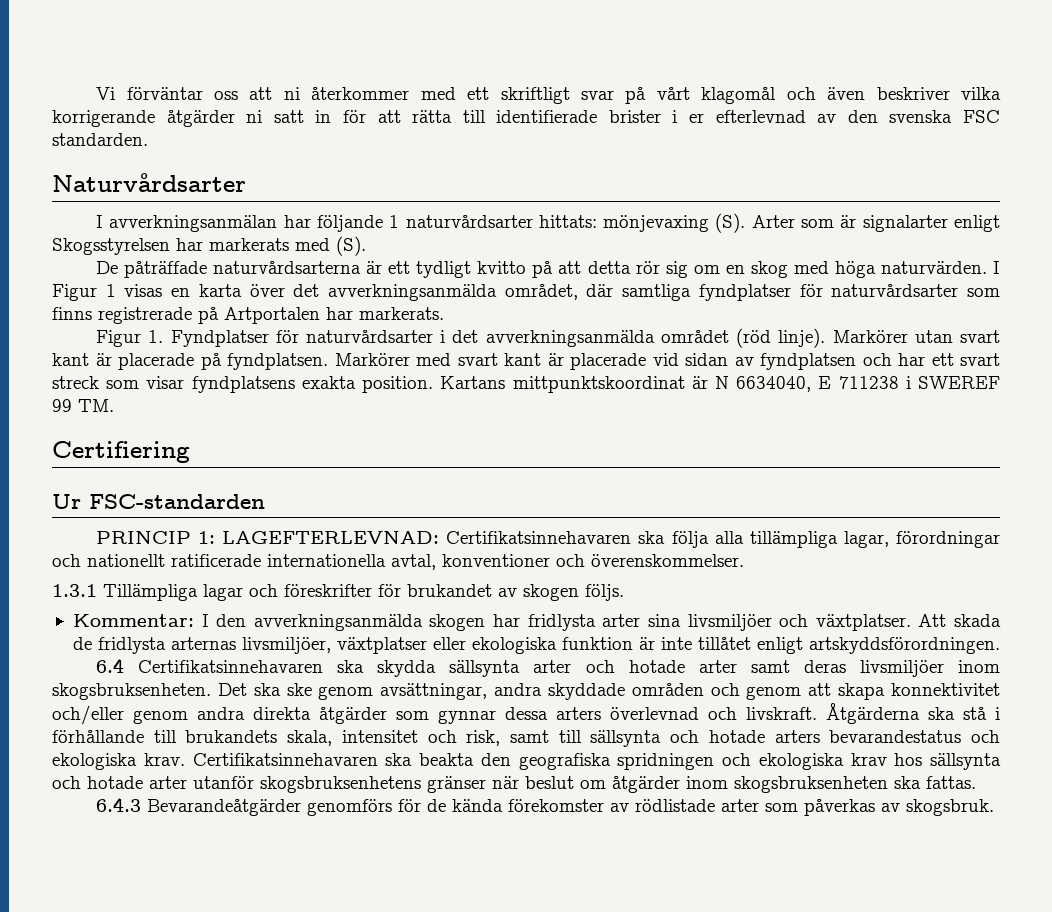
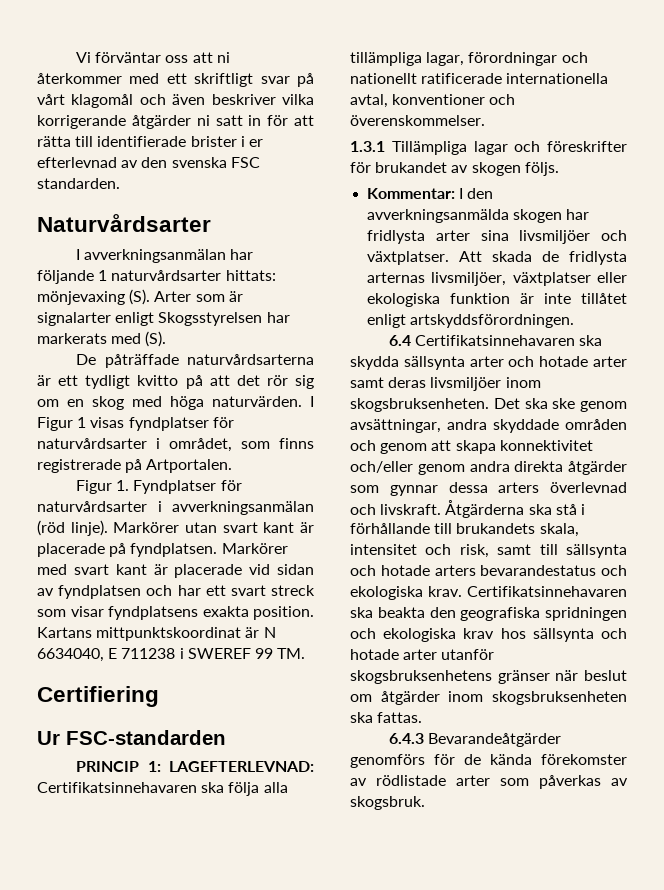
[587,261,631,274] detta -> [236,375,260,386] det
[171,284,692,301] en karta över det avverkningsanmälda området, där samtliga -> (125, 422) none
(959, 290) none -> [156,438,232,452] i området,
[224,307,444,324] Artportalen har markerats. -> [146,459,233,473] Artportalen.
[452,330,729,347] det avverkningsanmälda området -> [172,501,314,515] avverkningsanmälan

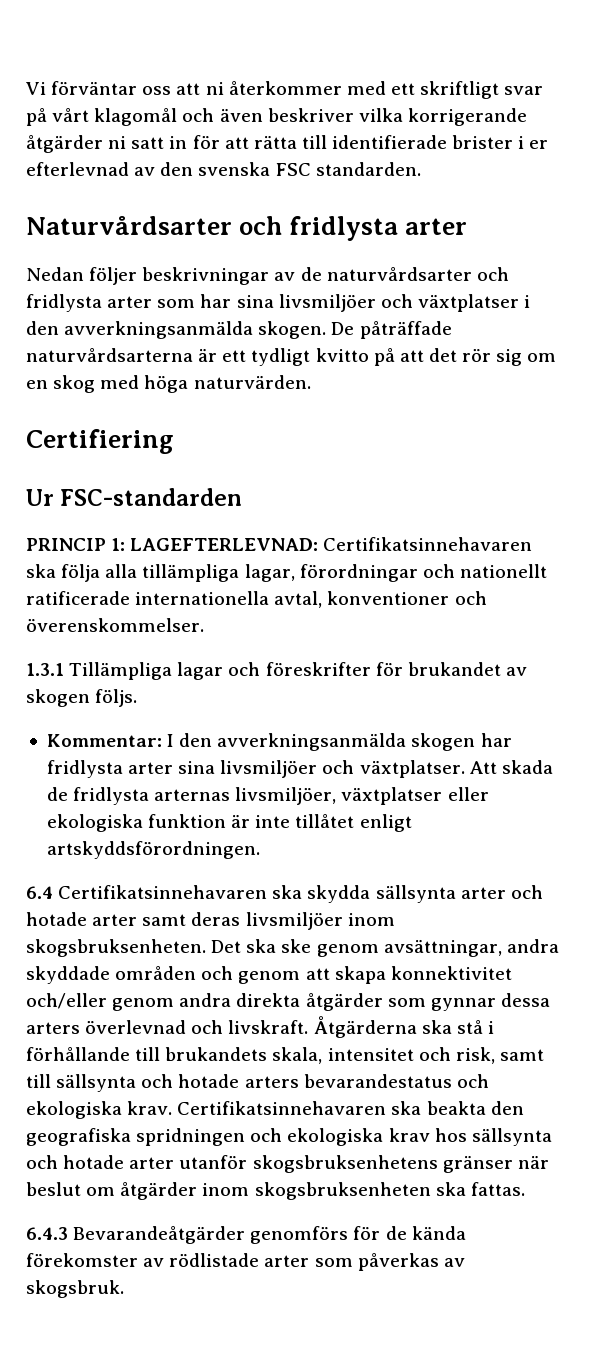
[76,249,254,263] [37,270,276,284] [37,289,243,305] [37,312,290,326] [37,331,167,347] // I avverkningsanmälan har följande 1 naturvårdsarter hittats: mönjevaxing (S). Arter som är signalarter enligt Skogsstyrelsen har markerats med (S). // -> [239,216,468,241] [26,267,509,285] [26,294,531,312] [26,321,327,339] och fridlysta arter // Nedan följer beskrivningar av de naturvårdsarter och fridlysta arter som har sina livsmiljöer och växtplatser i den avverkningsanmälda skogen.
[310,396,314,407] [37,417,234,431] [37,438,314,452] [37,459,233,473] [76,480,242,494] [37,501,314,515] [37,520,314,536] [37,543,288,557] [37,564,314,578] [37,585,315,599] [37,606,314,620] [37,627,276,641] [37,648,306,662] I Figur 1 visas fyndplatser för naturvårdsarter i området, som finns registrerade på Artportalen. // Figur 1. Fyndplatser för naturvårdsarter i avverkningsanmälan (röd linje). Markörer utan svart kant är placerade på fyndplatsen. Markörer med svart kant är placerade vid sidan av fyndplatsen och har ett svart streck som visar fyndplatsens exakta position. Kartans mittpunktskoordinat är N 6634040, E 711238 i SWEREF 99 TM. -> (311, 382) none

